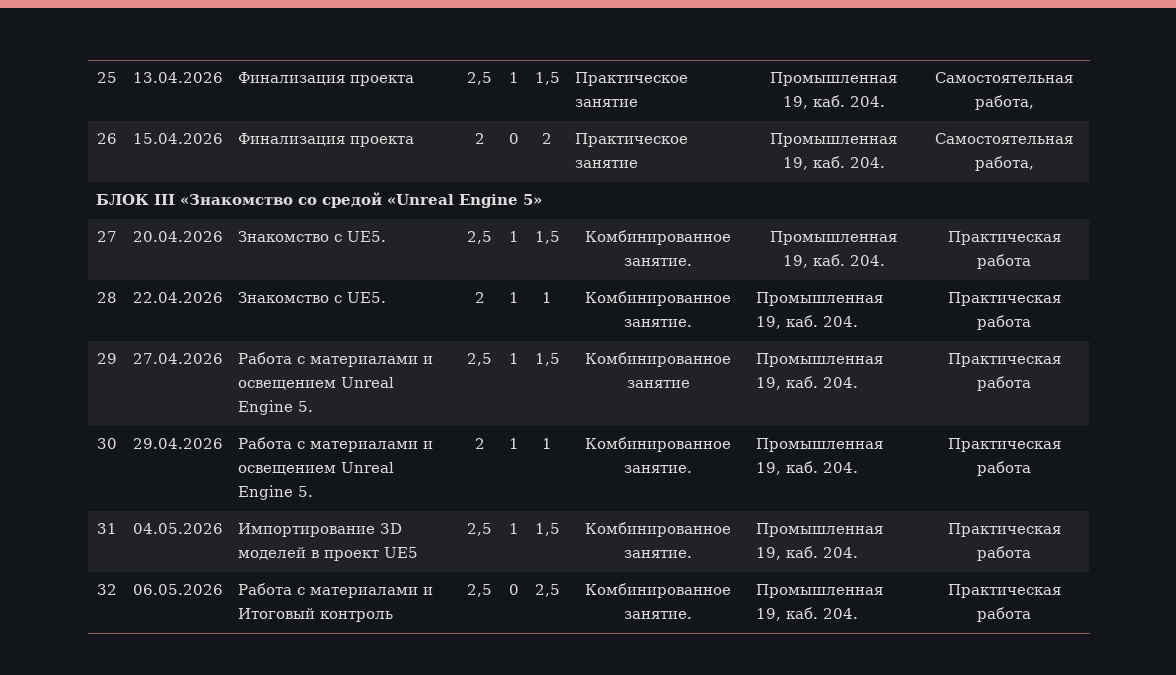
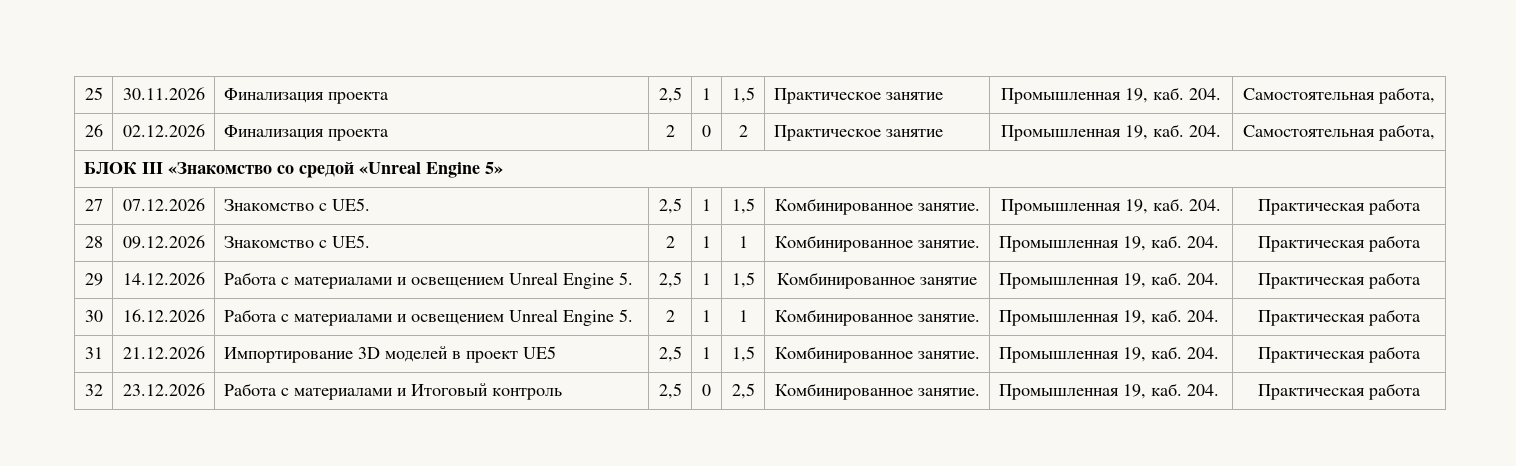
[132,72,223,83] 13.04.2026 -> [122,87,205,100] 30.11.2026
[132,133,223,144] 15.04.2026 -> [122,124,205,137] 02.12.2026
[132,231,223,242] 20.04.2026 -> [122,198,205,211] 07.12.2026
[132,292,223,303] 22.04.2026 -> [122,235,205,249] 09.12.2026
[132,353,223,364] 27.04.2026 -> [122,272,205,285] 14.12.2026
[132,438,223,449] 29.04.2026 -> [122,309,205,322] 16.12.2026
[132,523,223,534] 04.05.2026 -> [122,346,205,359] 21.12.2026
[132,584,223,595] 06.05.2026 -> [122,383,205,396] 23.12.2026

